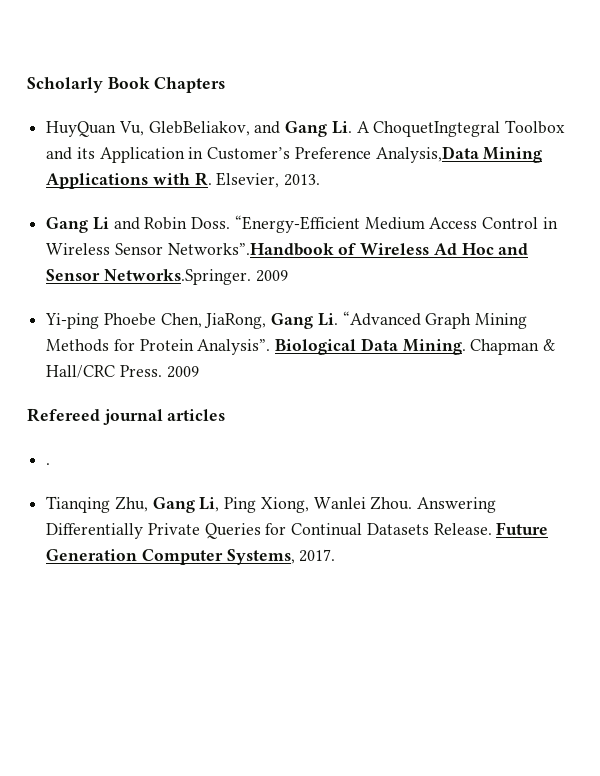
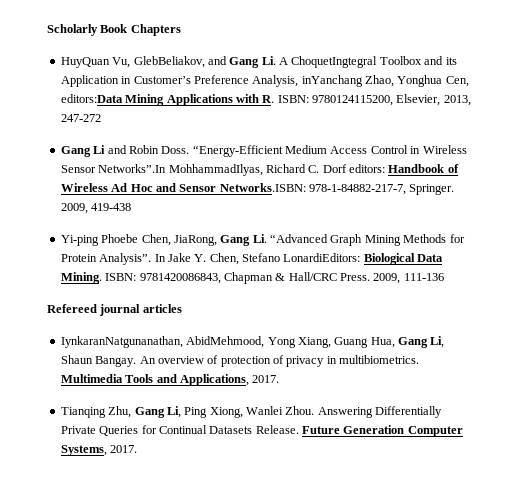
[375,146,543,163] [46,172,321,189] Analysis,Data Mining Applications with R. Elsevier, 2013. -> [252,75,469,87] [60,94,471,106] [60,114,101,122] Analysis, inYanchang Zhao, Yonghua Cen, editors:Data Mining Applications with R. ISBN: 9780124115200, Elsevier, 2013, 247-272
[167,243,334,256] Networks”.Handbook -> [98,164,445,176] Networks”.In MohhammadIlyas, Richard C. Dorf editors: Handbook
[103,269,288,285] Networks.Springer. 2009 -> [219,183,455,195] [60,203,132,214] Networks.ISBN: 978-1-84882-217-7, Springer. 2009, 419-438
(271, 347) none -> [154,253,361,265] In Jake Y. Chen, Stefano LonardiEditors:
(466, 347) none -> [105,273,221,284] ISBN: 9781420086843,
[166,366,199,378] 2009 -> [373,273,444,284] 2009, 111-136
[46,463,51,465] . -> [60,336,445,348] [60,355,420,367] [60,374,280,386] IynkaranNatgunanathan, AbidMehmood, Yong Xiang, Guang Hua, Gang Li, Shaun Bangay. An overview of protection of privacy in multibiometrics. Multimedia Tools and Applications, 2017.

